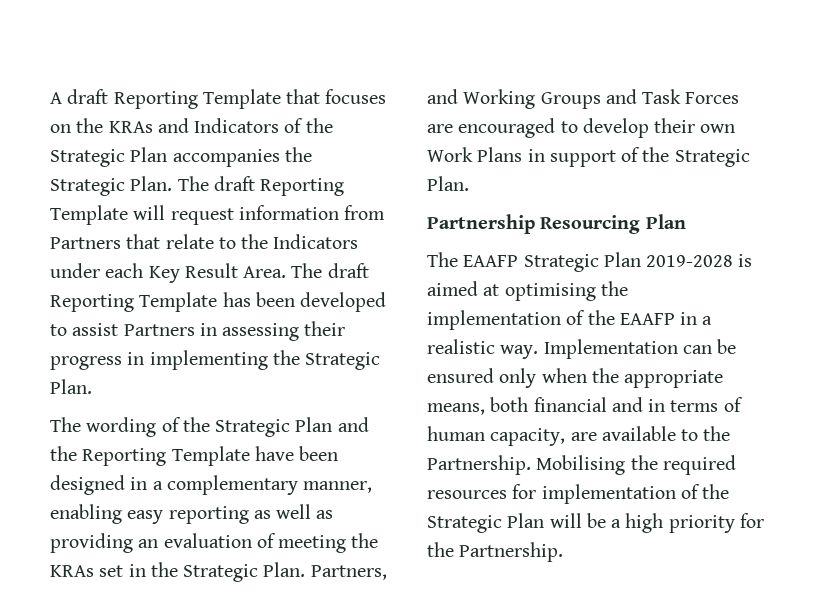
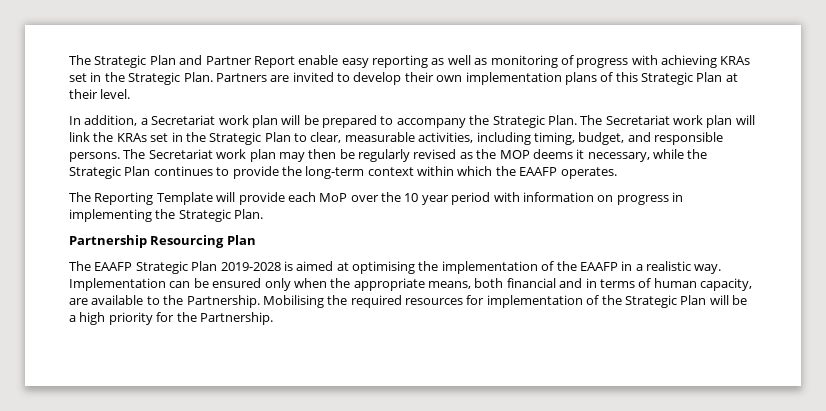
[50,89,387,109] [50,118,333,133] [50,147,312,167] [50,176,345,196] [50,205,386,225] [50,234,359,249] [50,263,369,283] [50,292,387,312] [50,321,346,341] [50,350,381,370] [50,379,92,394] [50,417,369,437] [50,446,339,466] [50,475,373,495] [50,504,122,524] A draft Reporting Template that focuses on the KRAs and Indicators of the Strategic Plan accompanies the Strategic Plan. The draft Reporting Template will request information from Partners that relate to the Indicators under each Key Result Area. The draft Reporting Template has been developed to assist Partners in assessing their progress in implementing the Strategic Plan. // The wording of the Strategic Plan and the Reporting Template have been designed in a complementary manner, enabling -> [69,55,339,68] The Strategic Plan and Partner Report enable
[50,533,347,553] providing an evaluation of meeting -> [490,55,751,68] [69,72,738,85] [69,89,131,99] [69,115,755,128] [69,132,90,142] monitoring of progress with achieving KRAs set in the Strategic Plan. Partners are invited to develop their own implementation plans of this Strategic Plan at their level. // In addition, a Secretariat work plan will be prepared to accompany the Strategic Plan. The Secretariat work plan will link
[263,562,387,580] [427,89,740,109] [427,118,736,138] [427,147,641,167] Plan. Partners, and Working Groups and Task Forces are encouraged to develop their own Work Plans in support of -> [264,132,723,145] [69,149,708,162] [69,166,617,179] [69,192,683,205] [69,209,152,222] Plan to clear, measurable activities, including timing, budget, and responsible persons. The Secretariat work plan may then be regularly revised as the MOP deems it necessary, while the Strategic Plan continues to provide the long-term context within which the EAAFP operates. // The Reporting Template will provide each MoP over the 10 year period with information on progress in implementing

